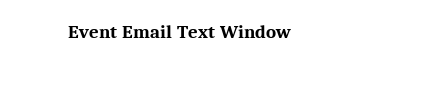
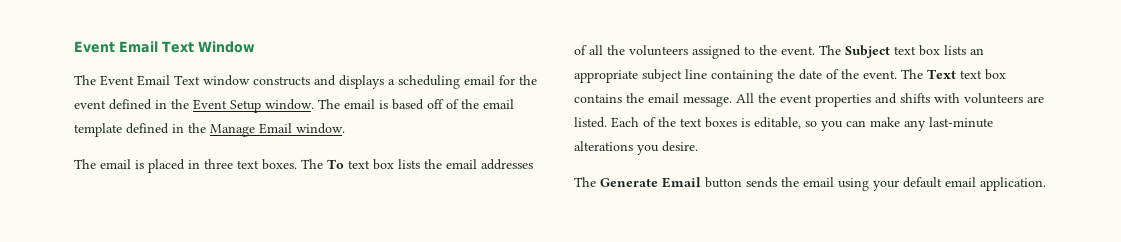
(292, 31) none -> [74,75,537,89] [74,99,514,113] [74,123,345,137] [74,159,533,173] [574,45,984,59] [574,69,1006,83] [574,93,1044,107] [574,117,993,131] [574,141,698,155] [574,177,1046,191] // The Event Email Text window constructs and displays a scheduling email for the event defined in the Event Setup window. The email is based off of the email template defined in the Manage Email window. // The email is placed in three text boxes. The To text box lists the email addresses of all the volunteers assigned to the event. The Subject text box lists an appropriate subject line containing the date of the event. The Text text box contains the email message. All the event properties and shifts with volunteers are listed. Each of the text boxes is editable, so you can make any last-minute alterations you desire. // The Generate Email button sends the email using your default email application.

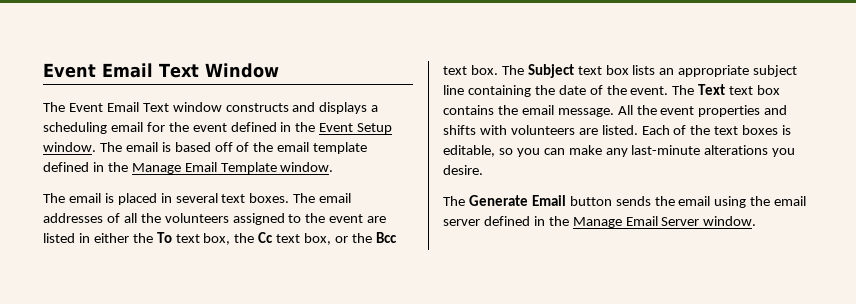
(292, 128) none -> [220,162,277,174] Template
[204,159,233,169] three -> [175,193,218,203] several
[327,159,442,170] To text box lists the -> (316, 198) none
[781,46,815,55] event. -> [329,214,387,223] [43,232,397,245] [443,65,498,75] event are listed in either the To text box, the Cc text box, or the Bcc text box.
[873,177,1046,191] your default email application. -> [750,196,807,206] [443,216,757,228] the email server defined in the Manage Email Server window.

